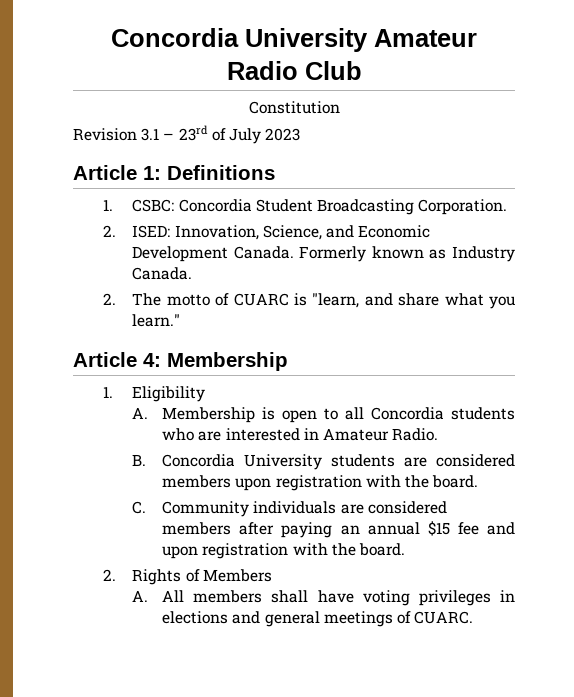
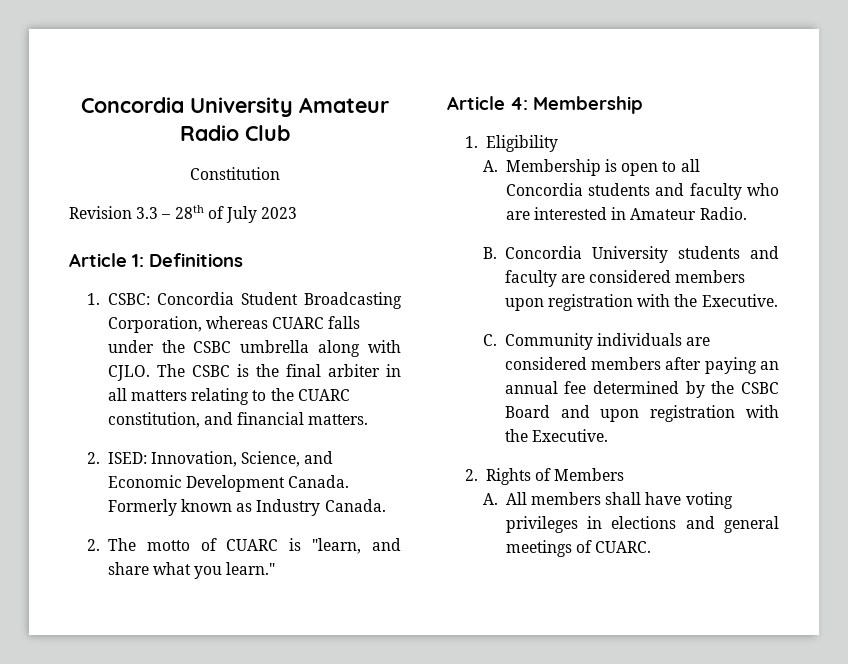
[141,125,208,141] 3.1 – 23rd -> [136,205,204,219] 3.3 – 28th
[418,199,508,215] Corporation. -> [107,316,361,333] [107,340,401,357] [107,364,402,381] [107,388,350,405] [107,412,369,428] Corporation, whereas CUARC falls under the CSBC umbrella along with CJLO. The CSBC is the final arbiter in all matters relating to the CUARC constitution, and financial matters.
(515, 413) none -> [655,183,742,200] and faculty
(396, 460) none -> [750,246,779,259] [504,270,557,287] and faculty
[432,475,479,488] board. -> [701,294,778,307] Executive.
[427,521,479,536] $15 fee -> [564,381,779,398] [504,405,550,418] fee determined by the CSBC Board
[358,543,405,556] board. -> [532,429,609,442] Executive.

